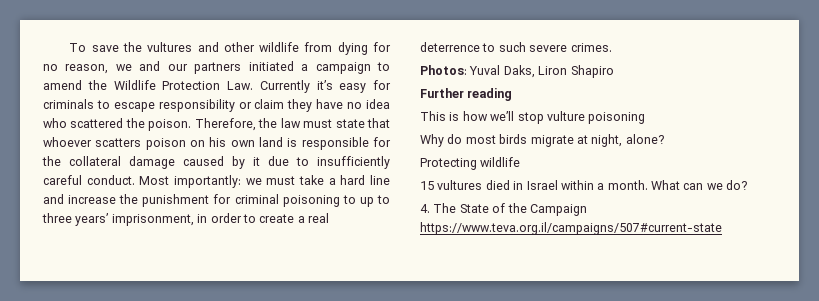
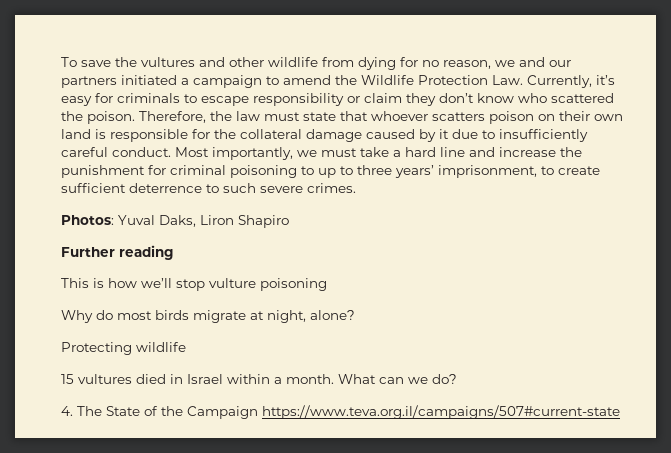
[259,80,310,93] Currently -> [527,75,592,88] Currently,
[316,99,391,109] have no idea -> [439,93,514,103] don’t know
[209,137,227,147] his -> [559,111,590,121] their
[174,175,241,188] importantly: -> [212,147,293,160] importantly,
[197,213,329,223] in order to create a real -> [541,166,600,175] [61,183,126,193] to create sufficient

